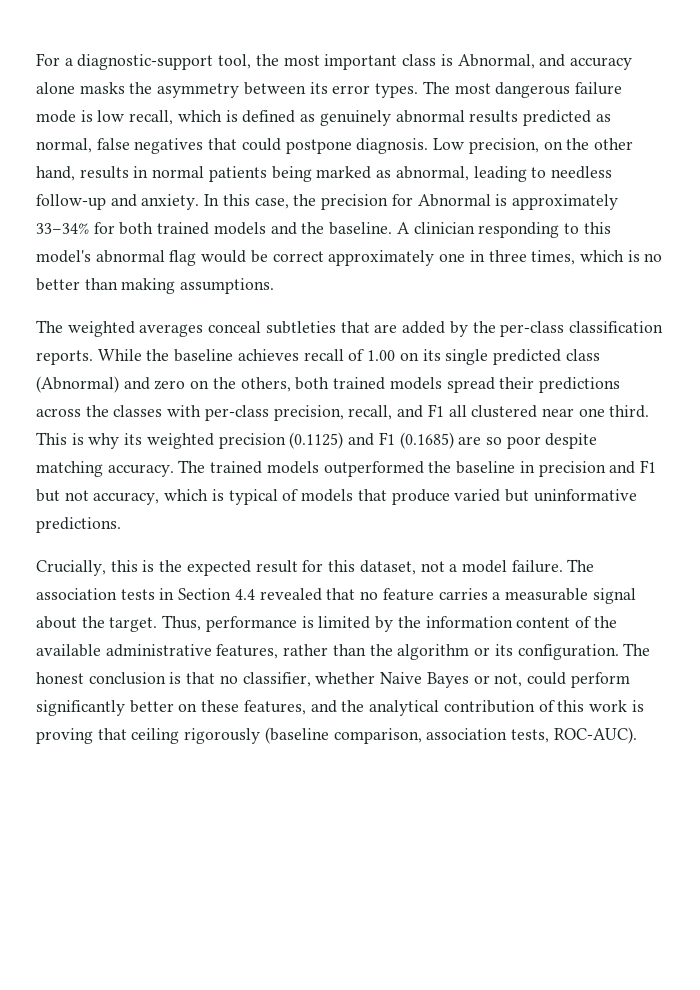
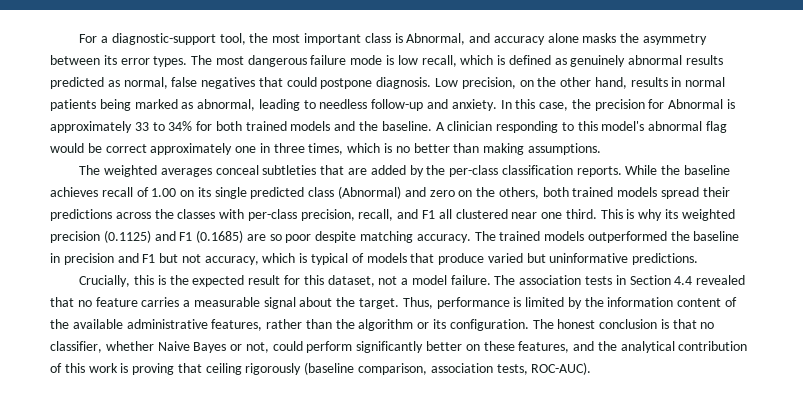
[36,223,89,234] 33–34% -> [134,121,193,131] 33 to 34%

